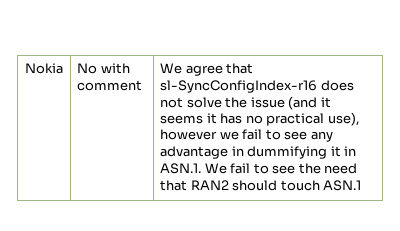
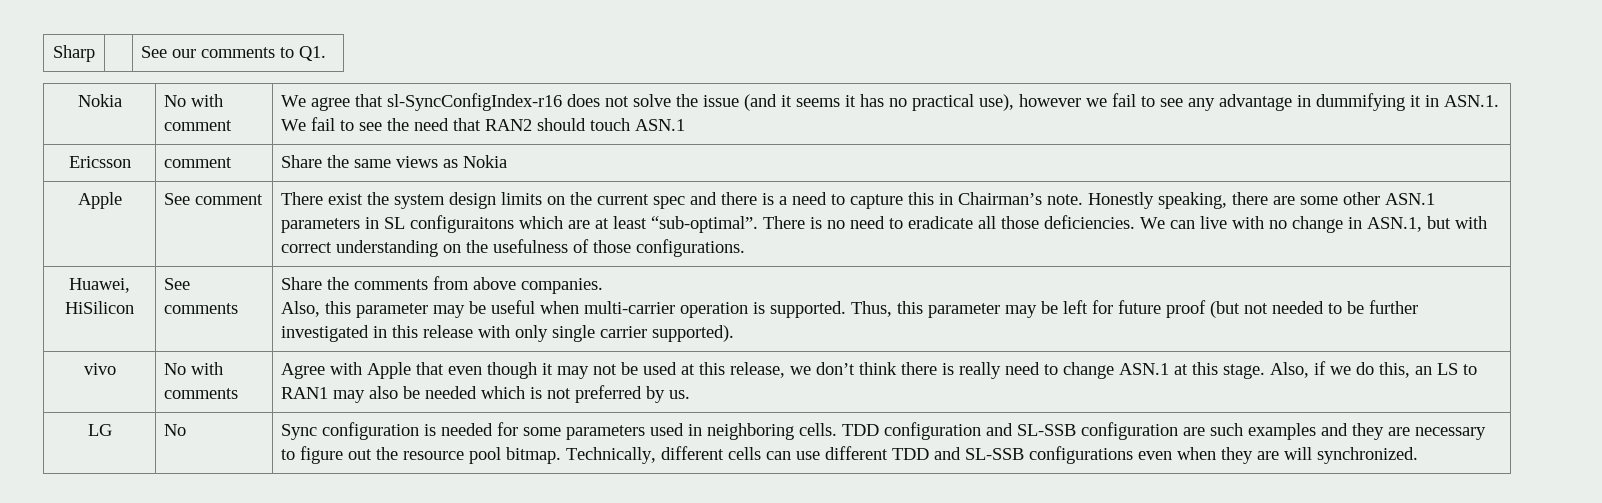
(25, 68) none -> [53,45,95,62] [141,46,327,61] Sharp | | See our comments to Q1. //
(362, 185) none -> [68,156,131,168] [164,157,233,168] [281,155,508,168] [77,192,122,209] [164,193,264,205] [281,192,1436,209] [281,215,1488,233] [281,239,746,257] [69,278,130,293] [65,301,134,314] [164,278,191,290] [164,303,239,314] [281,276,604,294] [281,300,1419,318] [281,325,735,342] [83,363,116,375] [164,362,224,375] [164,388,239,399] [281,361,1478,379] [281,385,691,403] [87,424,112,436] [164,424,187,436] [281,422,1487,440] [281,446,1419,464] // Ericsson | comment | Share the same views as Nokia // Apple | See comment | There exist the system design limits on the current spec and there is a need to capture this in Chairman’s note. Honestly speaking, there are some other ASN.1 parameters in SL configuraitons which are at least “sub-optimal”. There is no need to eradicate all those deficiencies. We can live with no change in ASN.1, but with correct understanding on the usefulness of those configurations. // Huawei, HiSilicon | See comments | Share the comments from above companies. // Also, this parameter may be useful when multi-carrier operation is supported. Thus, this parameter may be left for future proof (but not needed to be further investigated in this release with only single carrier supported). // vivo | No with comments | Agree with Apple that even though it may not be used at this release, we don’t think there is really need to change ASN.1 at this stage. Also, if we do this, an LS to RAN1 may also be needed which is not preferred by us. // LG | No | Sync configuration is needed for some parameters used in neighboring cells. TDD configuration and SL-SSB configuration are such examples and they are necessary to figure out the resource pool bitmap. Technically, different cells can use different TDD and SL-SSB configurations even when they are will synchronized.

